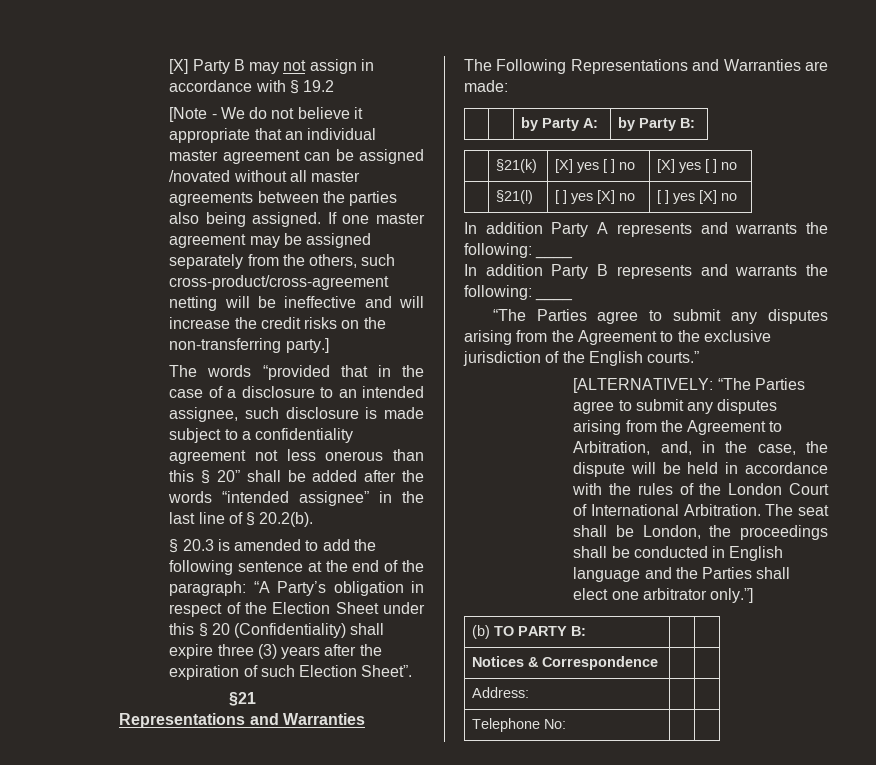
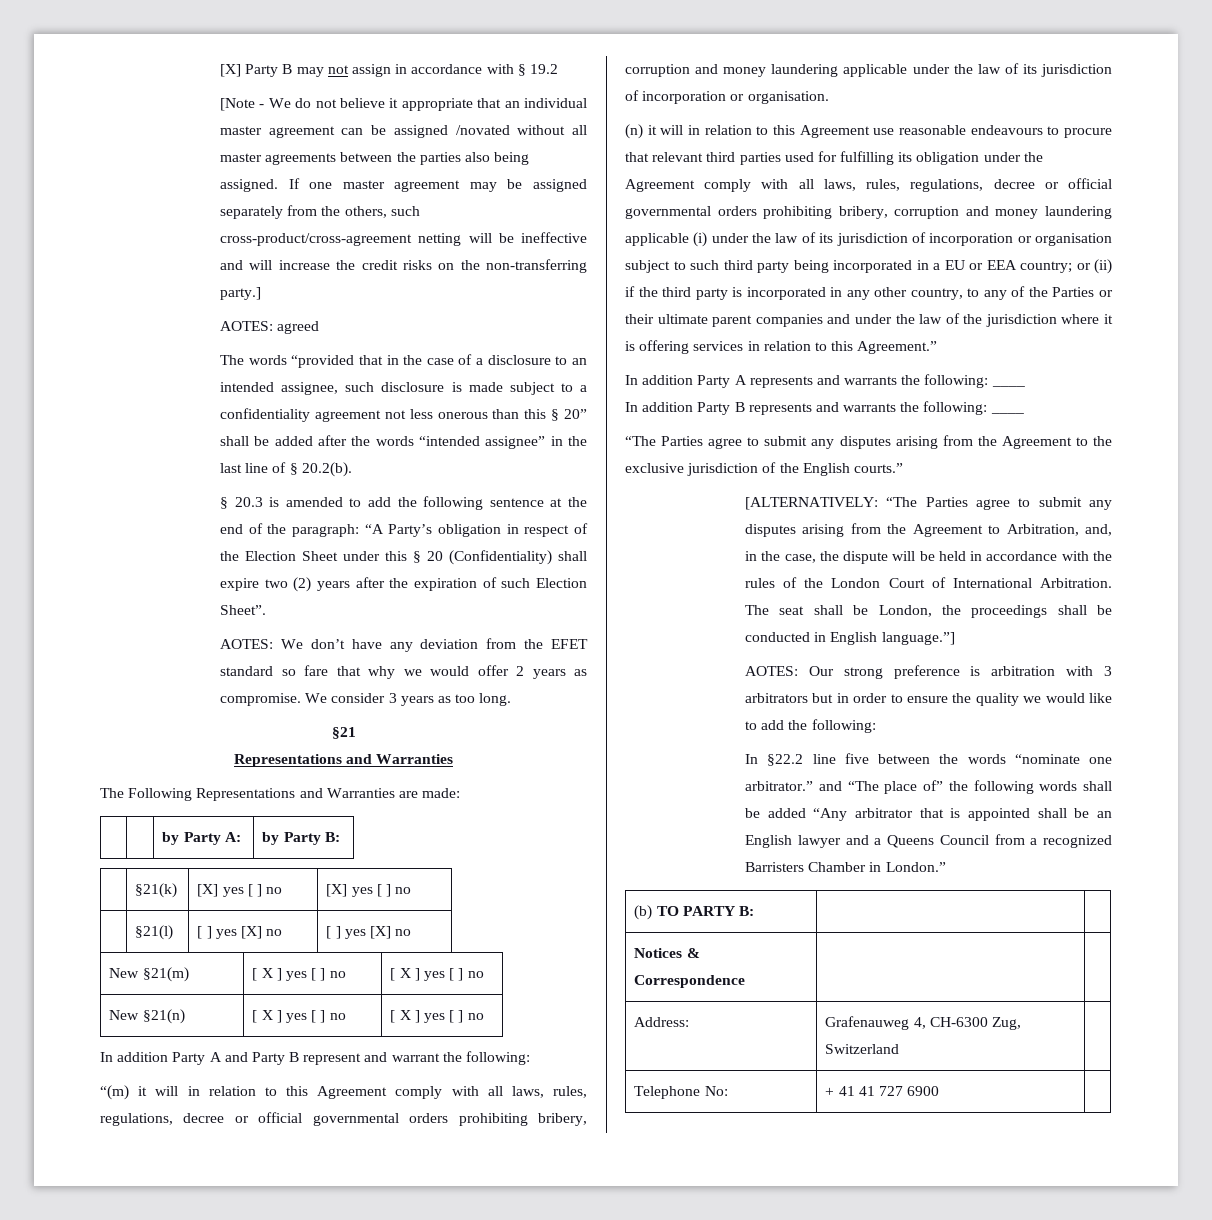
(329, 345) none -> [220,321,320,334] // AOTES: agreed
[217,644,277,659] three (3) -> [264,577,312,592] two (2)
(413, 671) none -> [220,638,588,652] [220,665,587,679] [220,693,512,706] // AOTES: We don’t have any deviation from the EFET standard so fare that why we would offer 2 years as compromise. We consider 3 years as too long.
(738, 197) none -> [109,967,189,982] [252,968,346,981] [390,968,484,981] [109,1009,185,1024] [252,1010,346,1023] [390,1010,484,1023] [100,1051,531,1065] [100,1085,587,1100] [100,1112,587,1126] [625,63,1112,77] [625,90,829,104] [625,124,1112,139] [625,151,1043,165] [625,178,1112,192] [625,206,1112,219] [625,232,1112,247] [625,259,1112,274] [625,286,1113,300] [625,313,1113,327] [625,340,938,354] // New §21(m) | [ X ] yes [ ] no | [ X ] yes [ ] no // New §21(n) | [ X ] yes [ ] no | [ X ] yes [ ] no // In addition Party A and Party B represent and warrant the following: // “(m) it will in relation to this Agreement comply with all laws, rules, regulations, decree or official governmental orders prohibiting bribery, corruption and money laundering applicable under the law of its jurisdiction of incorporation or organisation. // (n) it will in relation to this Agreement use reasonable endeavours to procure that relevant third parties used for fulfilling its obligation under the Agreement comply with all laws, rules, regulations, decree or official governmental orders prohibiting bribery, corruption and money laundering applicable (i) under the law of its jurisdiction of incorporation or organisation subject to such third party being incorporated in a EU or EEA country; or (ii) if the third party is incorporated in any other country, to any of the Parties or their ultimate parent companies and under the law of the jurisdiction where it is offering services in relation to this Agreement.”
[573,567,791,582] [573,588,754,603] language and the Parties shall elect one arbitrator only.”] -> [881,632,955,645] [745,665,1112,679] [745,693,1112,706] [745,719,876,733] [745,753,1112,766] [745,780,1112,794] [745,808,1112,821] [745,834,1112,848] [745,862,946,872] language.”] // AOTES: Our strong preference is arbitration with 3 arbitrators but in order to ensure the quality we would like to add the following: // In §22.2 line five between the words “nominate one arbitrator.” and “The place of” the following words shall be added “Any arbitrator that is appointed shall be an English lawyer and a Queens Council from a recognized Barristers Chamber in London.”
[472,718,567,732] | // Telephone No: | -> [825,1016,1021,1030] [825,1044,900,1054] [634,1086,728,1099] [825,1086,940,1096] Grafenauweg 4, CH-6300 Zug, Switzerland | // Telephone No: | + 41 41 727 6900

